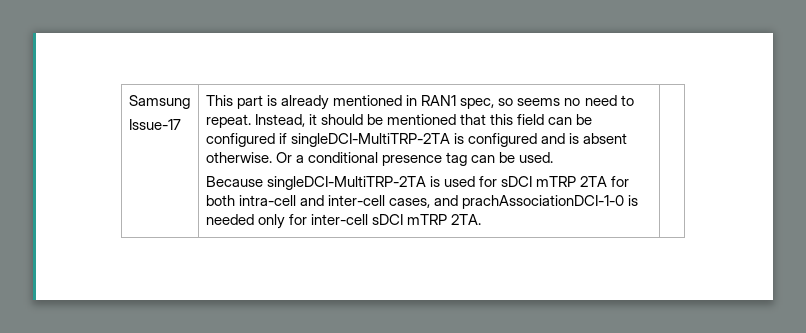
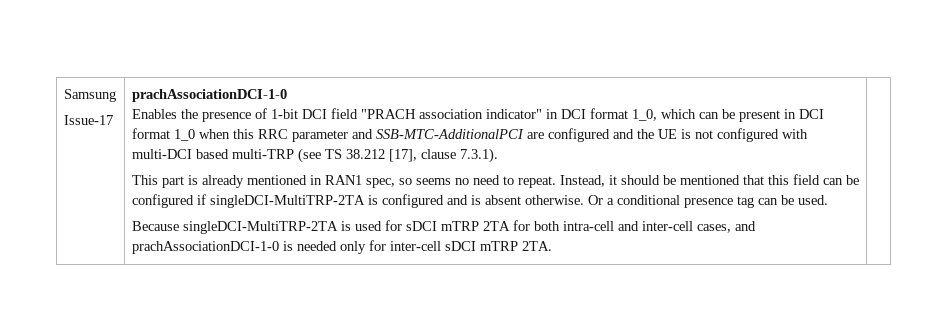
(181, 124) none -> [131,89,287,102] [131,108,824,122] [131,128,808,142] [131,148,498,163] prachAssociationDCI-1-0 // Enables the presence of 1-bit DCI field "PRACH association indicator" in DCI format 1_0, which can be present in DCI format 1_0 when this RRC parameter and SSB-MTC-AdditionalPCI are configured and the UE is not configured with multi-DCI based multi-TRP (see TS 38.212 [17], clause 7.3.1). //

